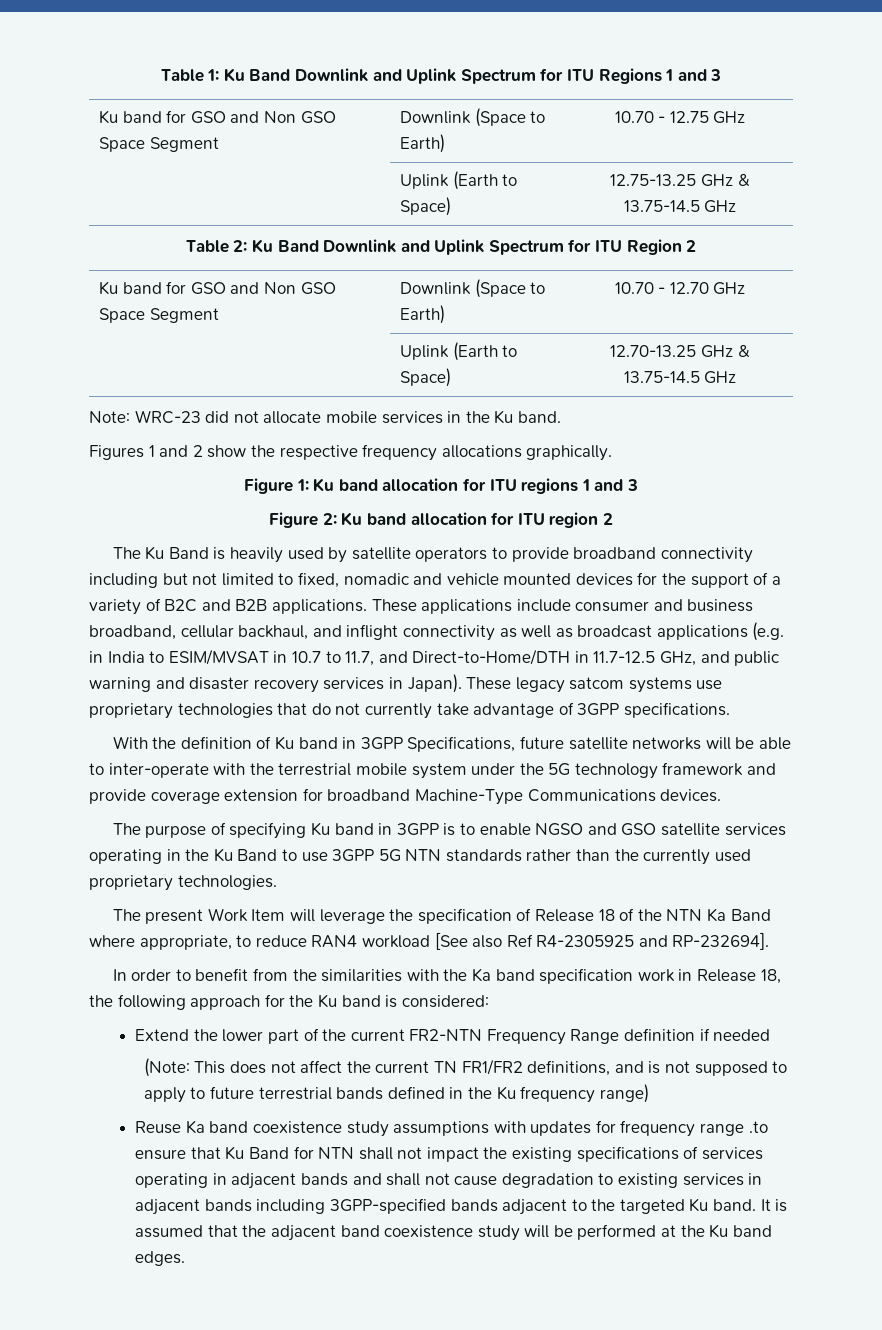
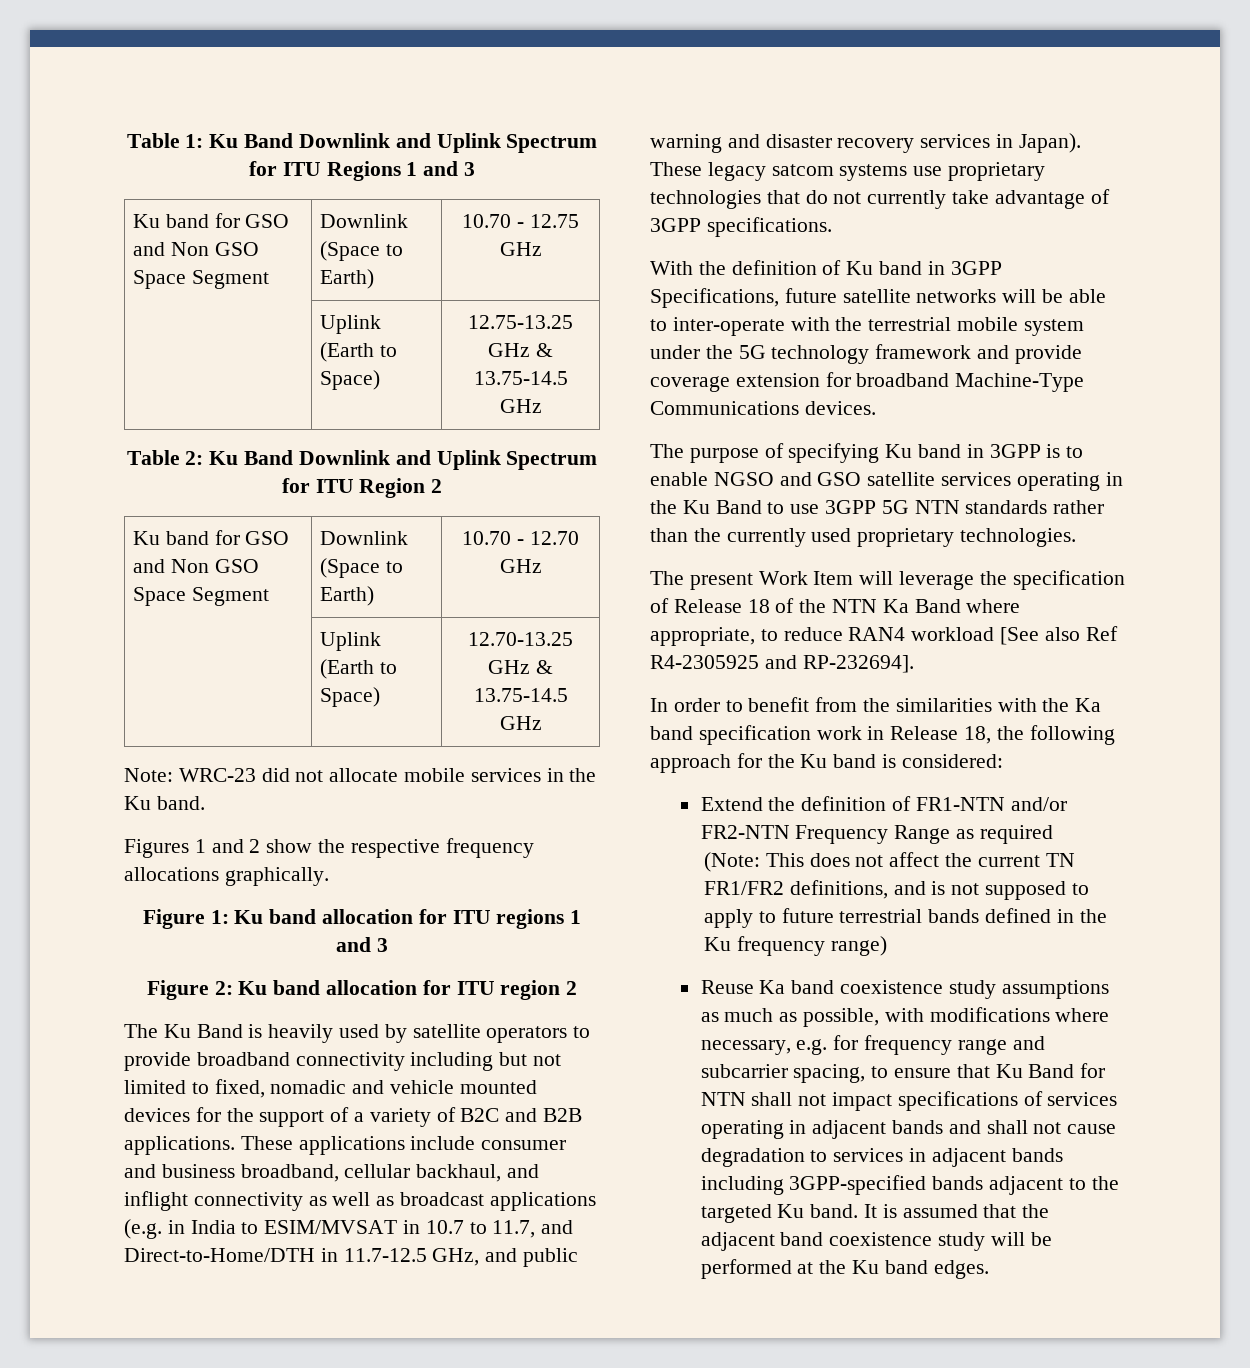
[222,1028,771,1045] lower part of the current FR2-NTN Frequency Range definition if needed -> [801,796,1067,811] [700,825,1053,844] definition of FR1-NTN and/or FR2-NTN Frequency Range as required
[493,1120,768,1137] with updates for frequency range .to -> [700,1007,1110,1027] [700,1035,1045,1055] [700,1064,889,1083] as much as possible, with modifications where necessary, e.g. for frequency range and subcarrier spacing, to
[483,1147,573,1162] the existing -> (893, 1101) none
[618,1173,679,1188] existing -> (828, 1156) none

